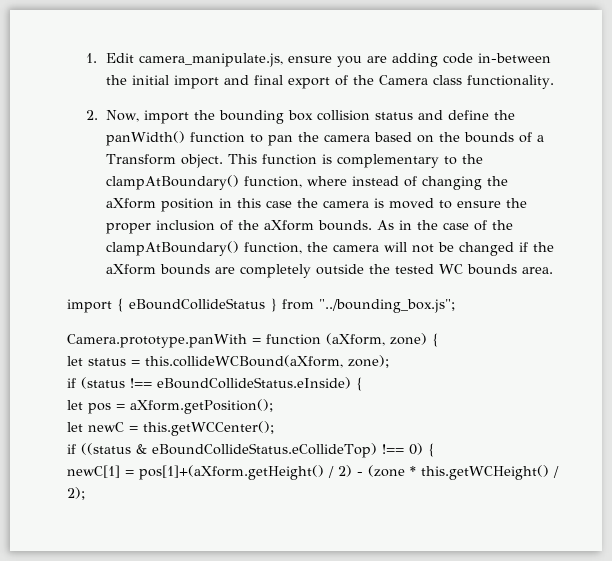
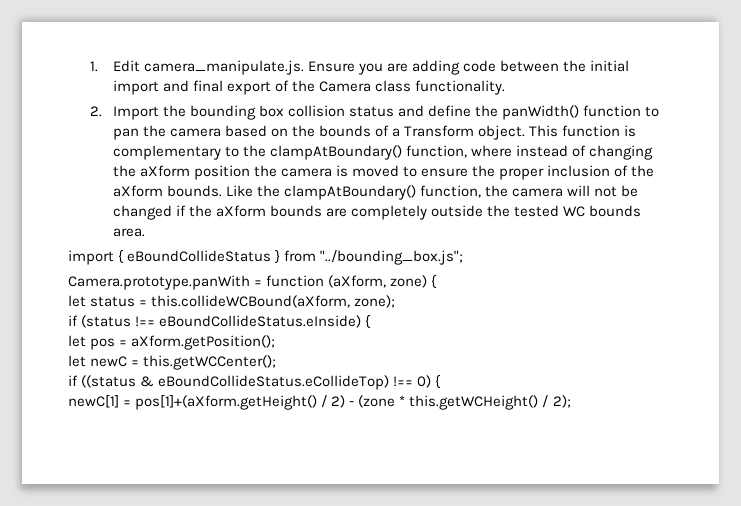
[138,53,332,67] camera_manipulate.js, ensure -> [143,60,355,75] camera_manipulate.js. Ensure
[477,53,551,63] in-between -> [499,60,559,72] between
[105,110,189,124] Now, import -> [112,106,159,120] Import
[218,198,292,208] in this case -> (250, 172) none
[376,220,487,231] As in the case of -> [225,185,253,197] Like

